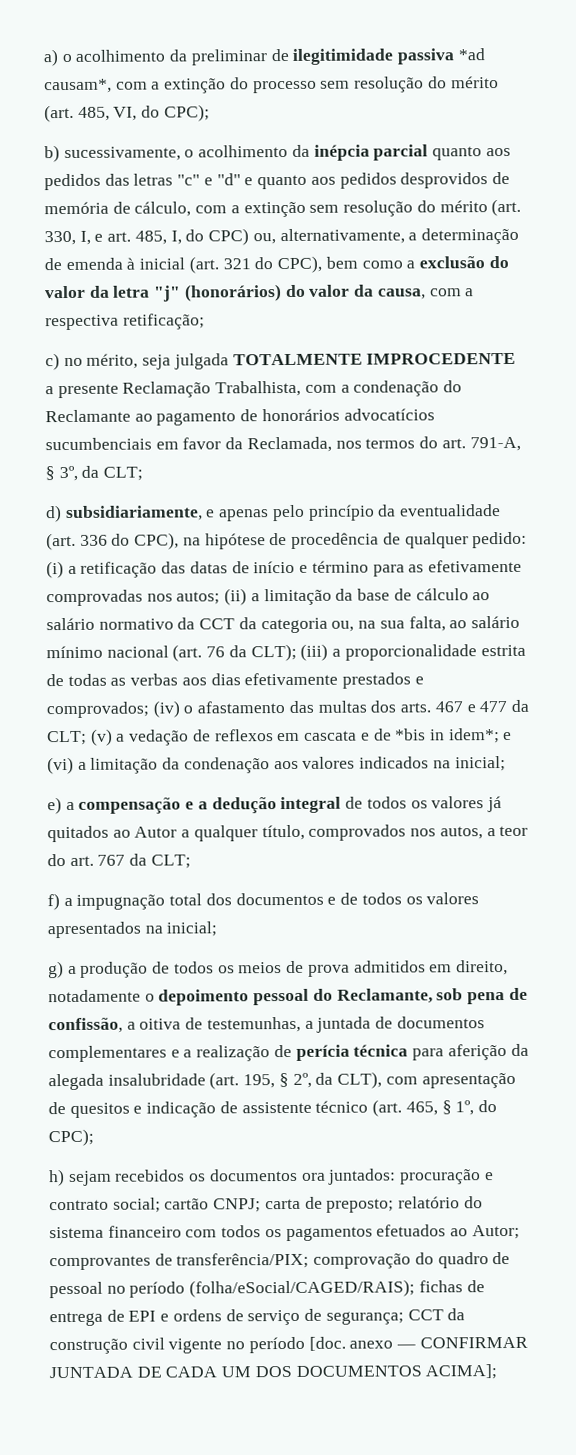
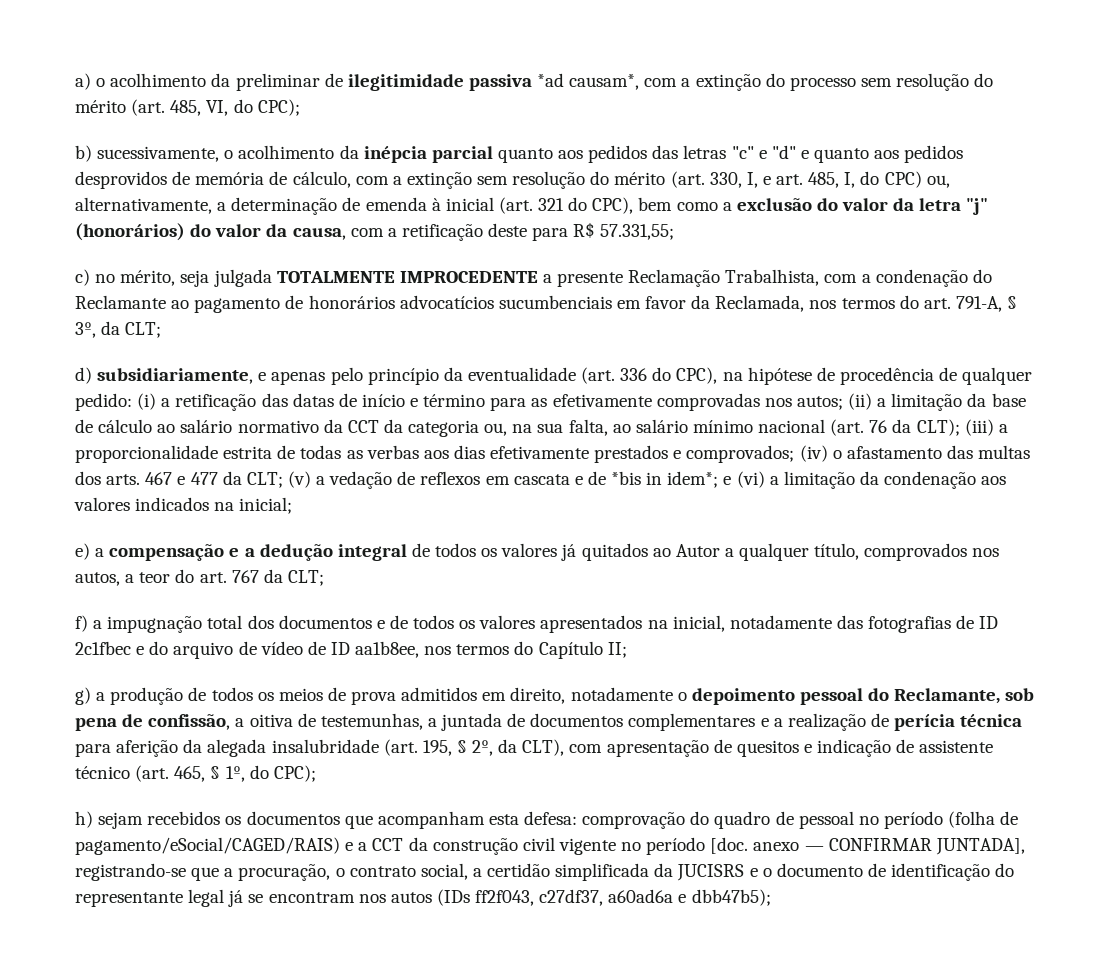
[45,313,205,331] respectiva retificação; -> [401,222,675,241] retificação deste para R$ 57.331,55;
[166,921,218,937] inicial; -> [672,615,999,633] [75,641,627,659] inicial, notadamente das fotografias de ID 2c1fbec e do arquivo de vídeo de ID aa1b8ee, nos termos do Capítulo II;
[301,1168,494,1185] [49,1196,483,1213] [49,1224,520,1242] [49,1252,310,1271] ora juntados: procuração e contrato social; cartão CNPJ; carta de preposto; relatório do sistema financeiro com todos os pagamentos efetuados ao Autor; comprovantes de transferência/PIX; -> [344,811,578,829] que acompanham esta defesa:
[189,1279,485,1298] [49,1308,404,1327] (folha/eSocial/CAGED/RAIS); fichas de entrega de EPI e ordens de serviço de segurança; -> [948,811,1019,828] [75,837,368,855] (folha de pagamento/eSocial/CAGED/RAIS) e a
[49,1364,498,1380] JUNTADA DE CADA UM DOS DOCUMENTOS ACIMA]; -> [935,838,1025,855] [75,863,1015,881] [75,889,771,907] JUNTADA], registrando-se que a procuração, o contrato social, a certidão simplificada da JUCISRS e o documento de identificação do representante legal já se encontram nos autos (IDs ff2f043, c27df37, a60ad6a e dbb47b5);

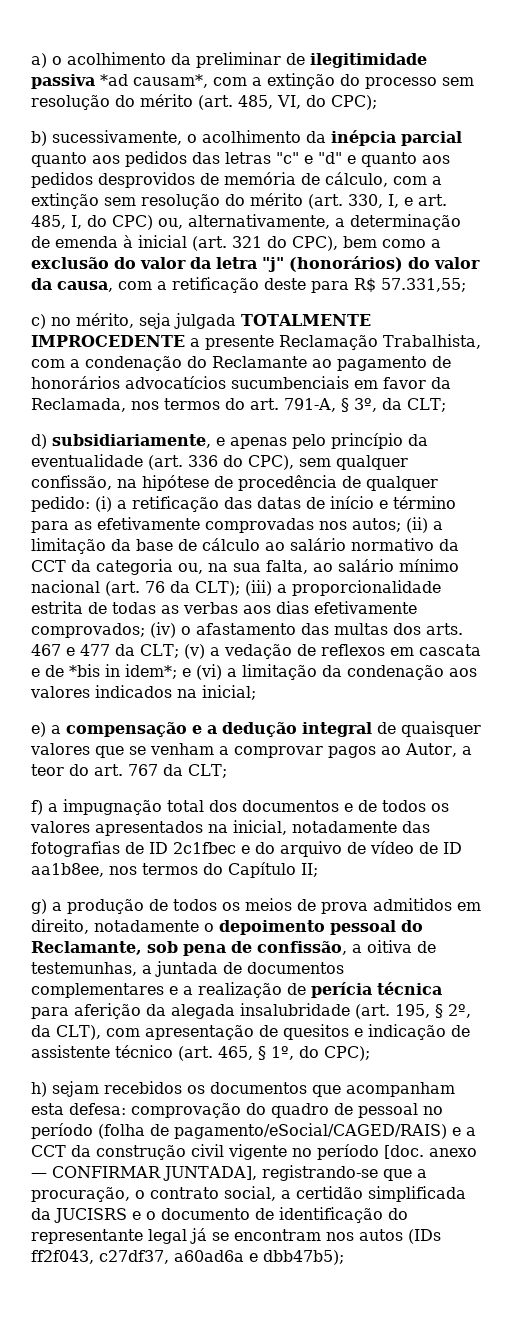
(718, 375) none -> [299,455,408,470] [31,475,112,490] sem qualquer confissão,
[594,445,682,463] prestados e -> (417, 607) none
[435,543,1000,561] [75,572,120,586] todos os valores já quitados ao Autor a qualquer título, comprovados nos autos, -> [401,721,481,737] [30,743,457,758] quaisquer valores que se venham a comprovar pagos ao Autor,

